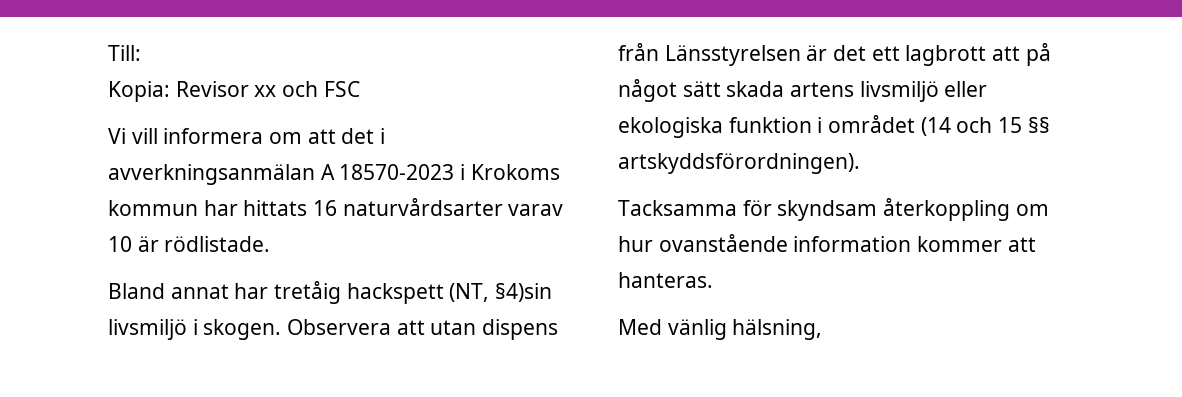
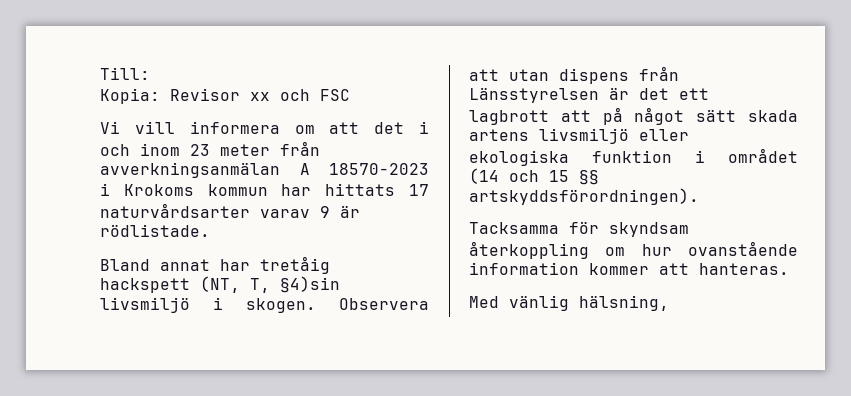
(386, 136) none -> [100,141,320,156] och inom 23 meter från
[313,200,338,216] 16 -> [409,184,430,196] 17
[108,236,132,252] 10 -> [320,206,330,218] 9
(490, 292) none -> [250,278,270,293] T,

